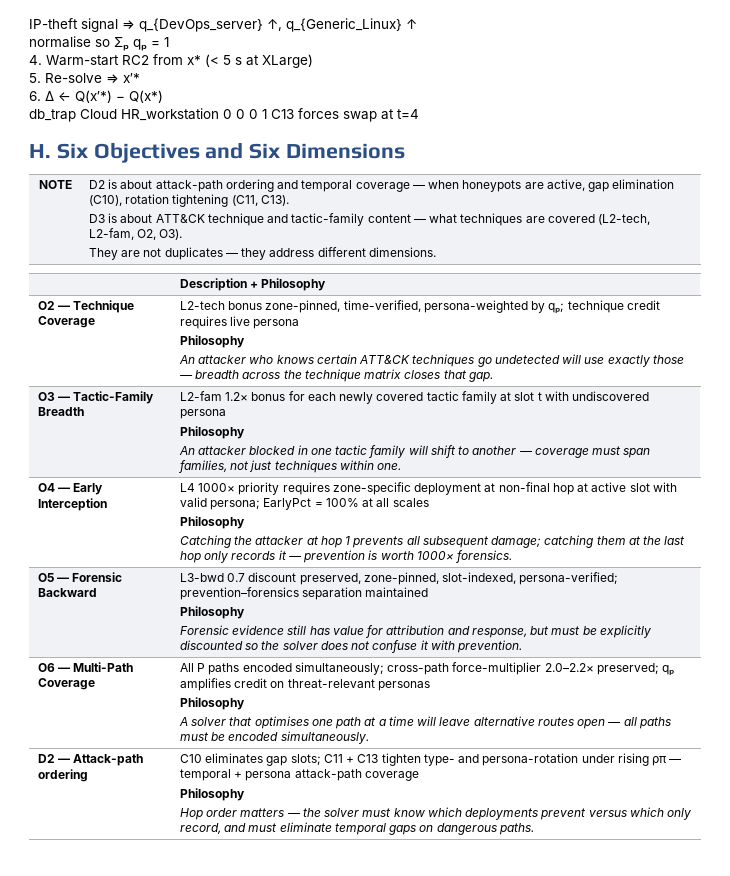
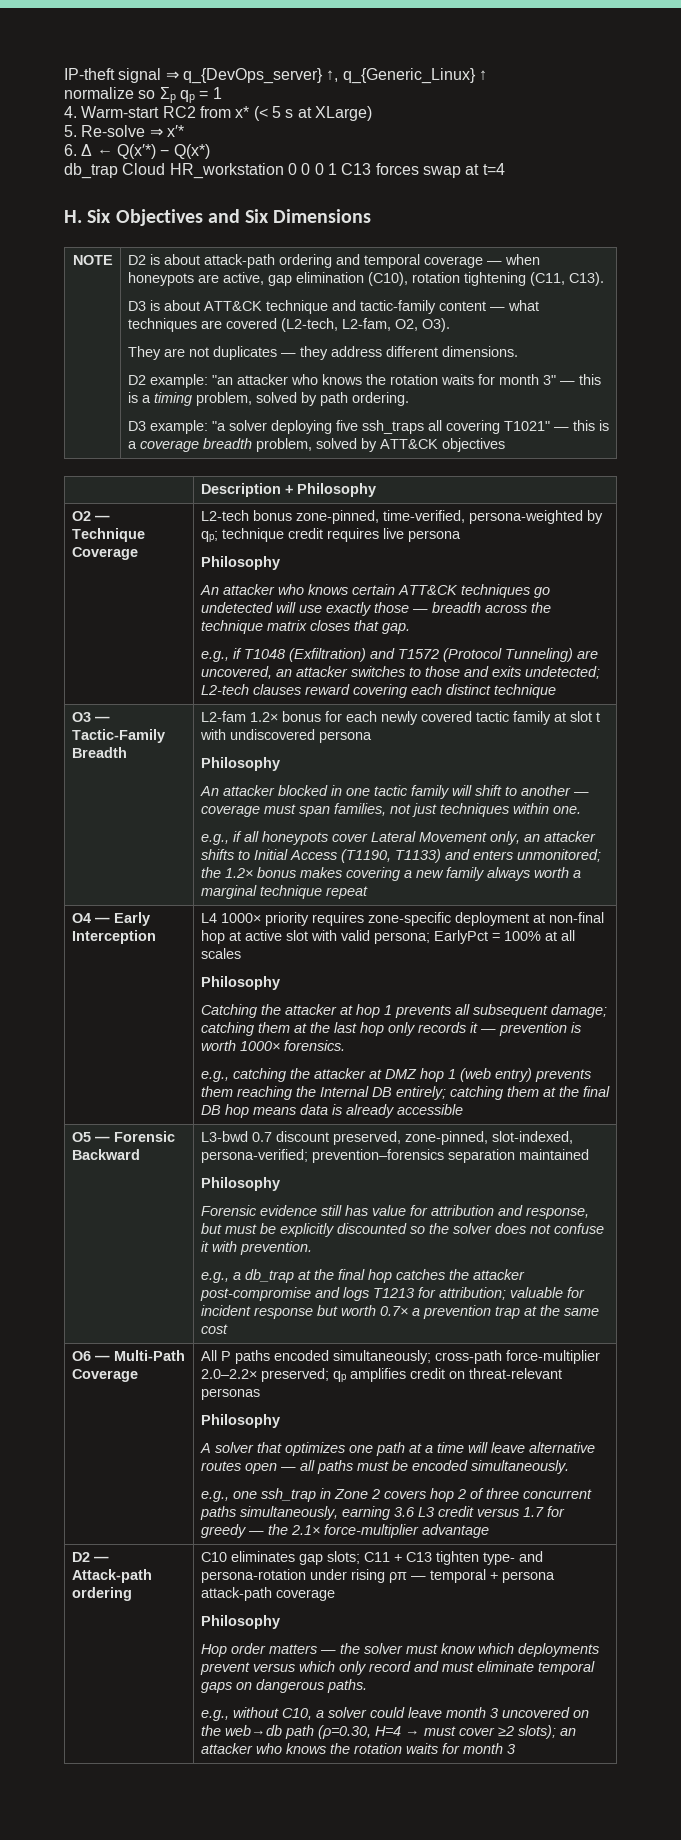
[29,36,91,48] normalise -> [64,87,134,99] normalize
(436, 252) none -> [127,374,601,388] [127,392,409,406] [127,420,609,434] [127,438,505,452] // D2 example: "an attacker who knows the rotation waits for month 3" — this is a timing problem, solved by path ordering. // D3 example: "a solver deploying five ssh_traps all covering T1021" — this is a coverage breadth problem, solved by ATT&CK objectives
(493, 377) none -> [200,648,598,662] [200,666,600,679] [200,684,556,698] // e.g., if T1048 (Exfiltration) and T1572 (Protocol Tunneling) are uncovered, an attacker switches to those and exits undetected; L2-tech clauses reward covering each distinct technique
(402, 466) none -> [200,831,596,845] [200,849,601,863] [200,867,581,881] [200,885,368,899] // e.g., if all honeypots cover Lateral Movement only, an attacker shifts to Initial Access (T1190, T1133) and enters unmonitored; the 1.2× bonus makes covering a new family always worth a marginal technique repeat
(513, 556) none -> [200,1068,591,1082] [200,1086,610,1100] [200,1104,463,1118] // e.g., catching the attacker at DMZ hop 1 (web entry) prevents them reaching the Internal DB entirely; catching them at the final DB hop means data is already accessible
(523, 646) none -> [200,1269,525,1283] [199,1287,585,1301] [200,1305,599,1319] [200,1324,228,1334] // e.g., a db_trap at the final hop catches the attacker post-compromise and logs T1213 for attribution; valuable for incident response but worth 0.7× a prevention trap at the same cost
[254,716,309,729] optimises -> [284,1442,345,1456] optimizes
(369, 737) none -> [200,1488,592,1502] [199,1506,565,1520] [200,1524,489,1538] // e.g., one ssh_trap in Zone 2 covers hop 2 of three concurrent paths simultaneously, earning 3.6 L3 credit versus 1.7 for greedy — the 2.1× force-multiplier advantage
[179,823,221,834] record, -> [368,1661,411,1672] record
(534, 829) none -> [200,1707,589,1721] [200,1725,576,1739] [200,1743,515,1754] // e.g., without C10, a solver could leave month 3 uncovered on the web→db path (ρ=0.30, H=4 → must cover ≥2 slots); an attacker who knows the rotation waits for month 3

